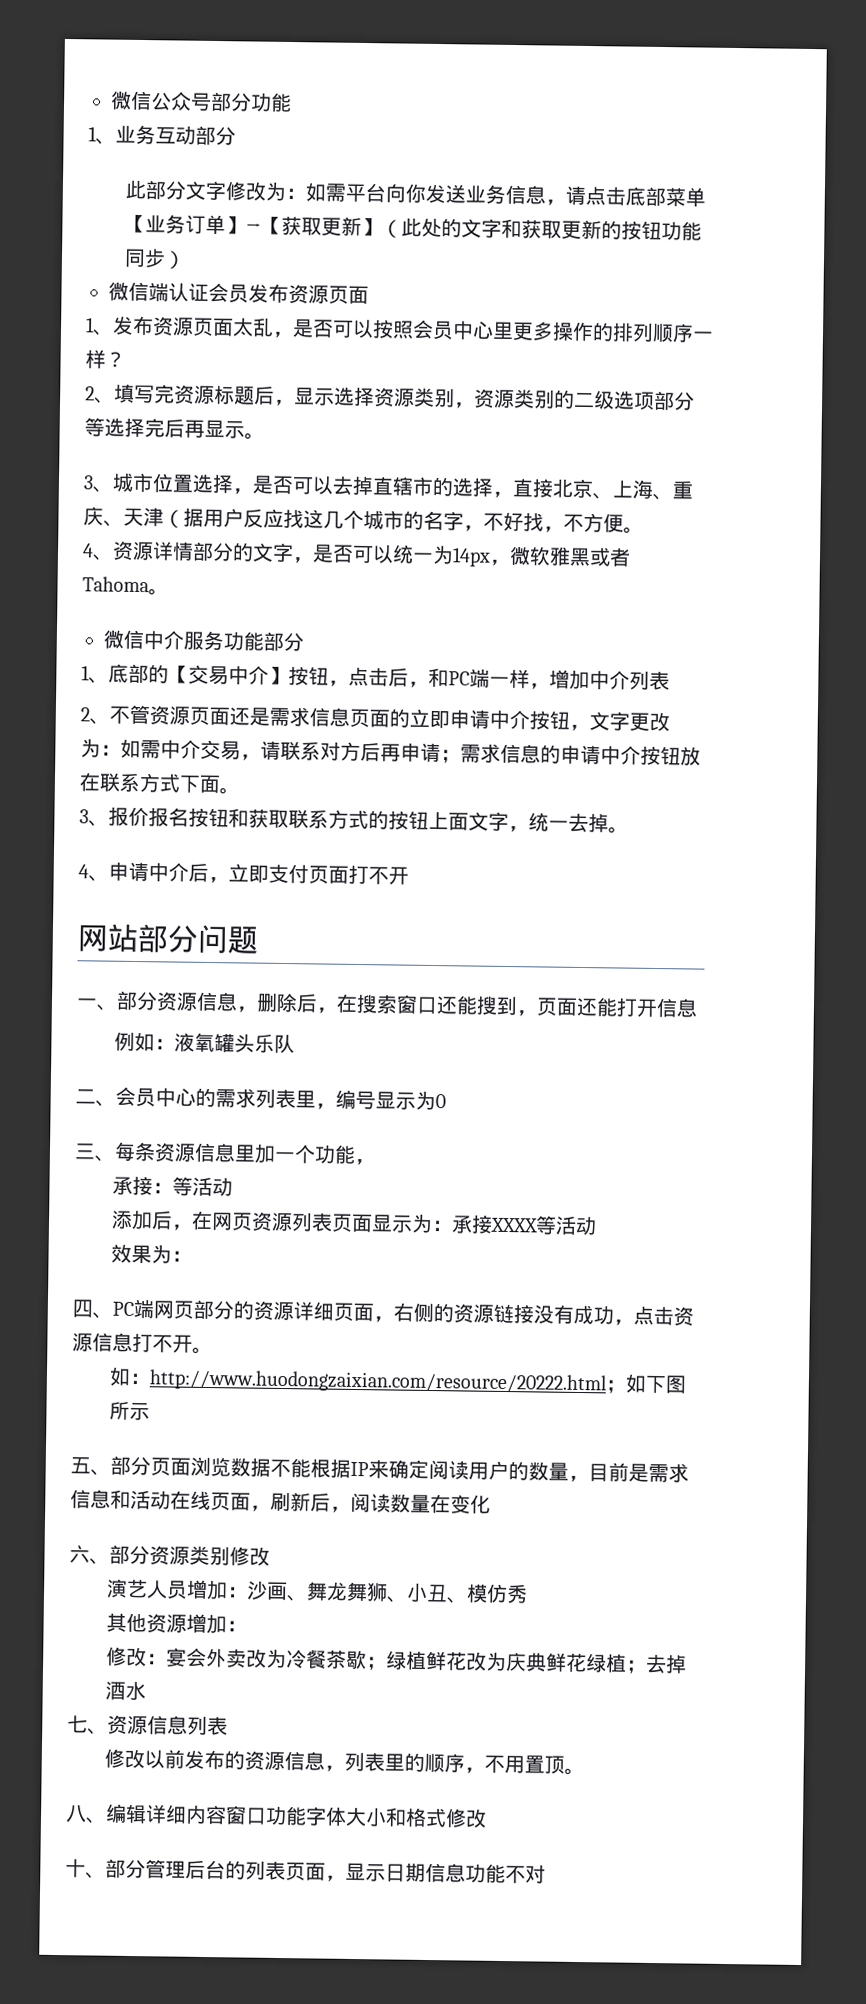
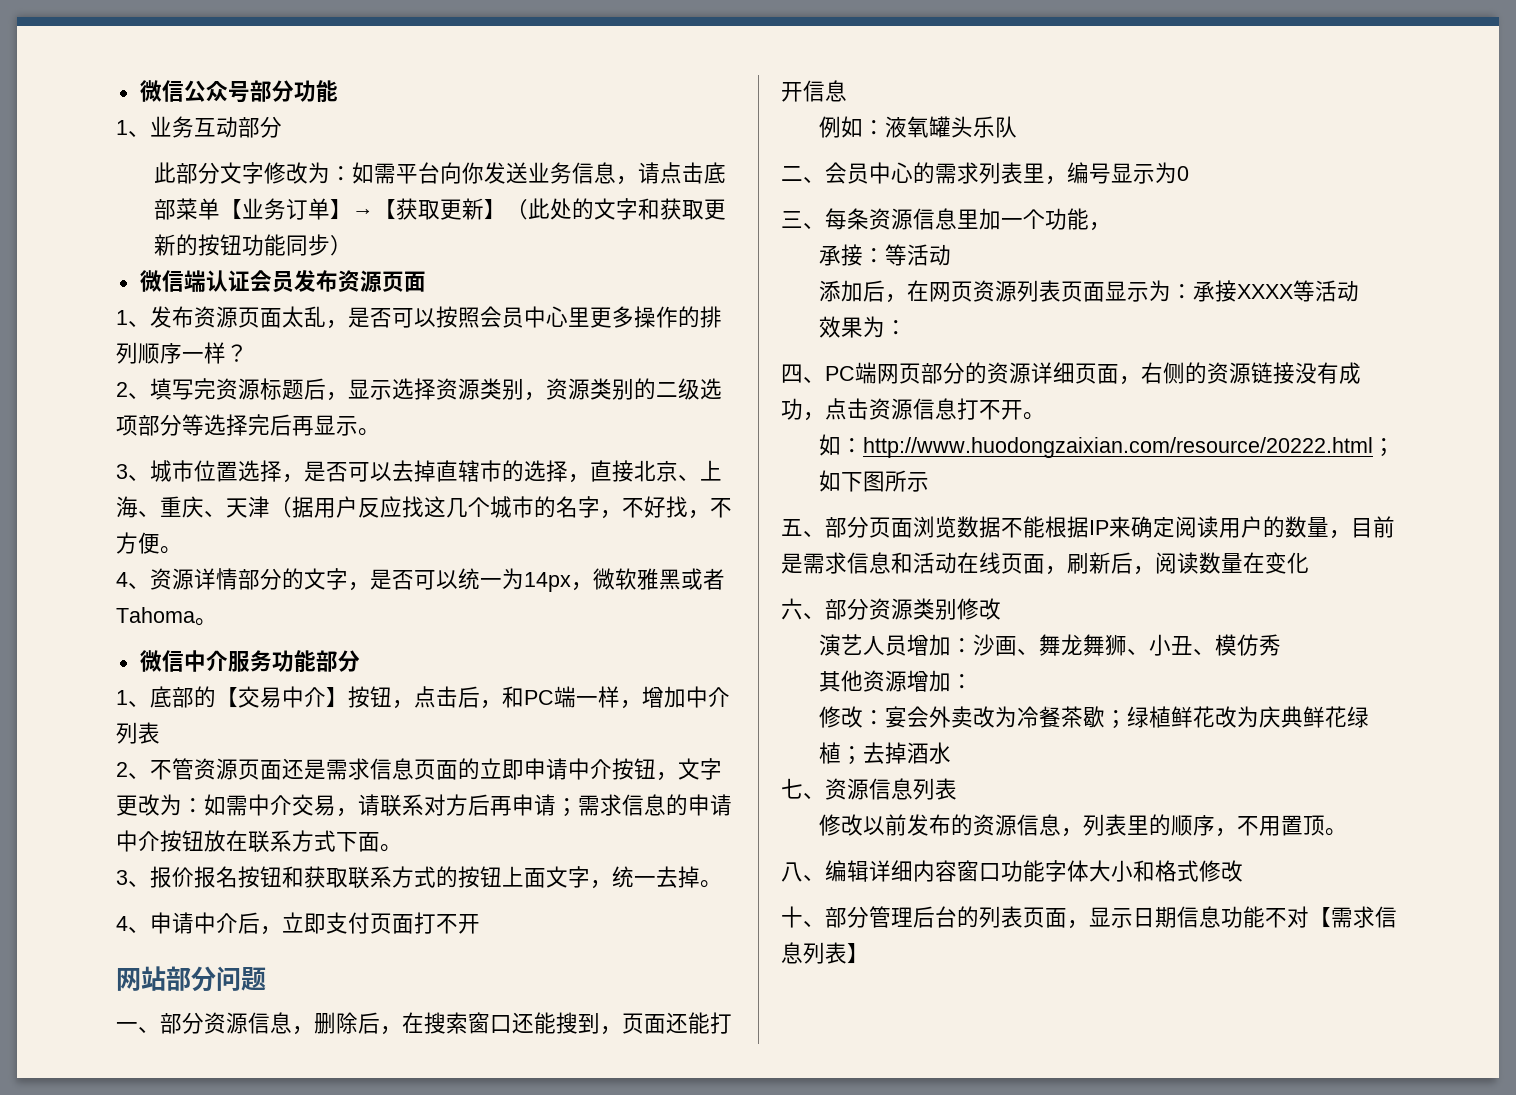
(546, 1874) none -> [1309,906,1397,928] [781,942,869,964] 【需求信息列表】

